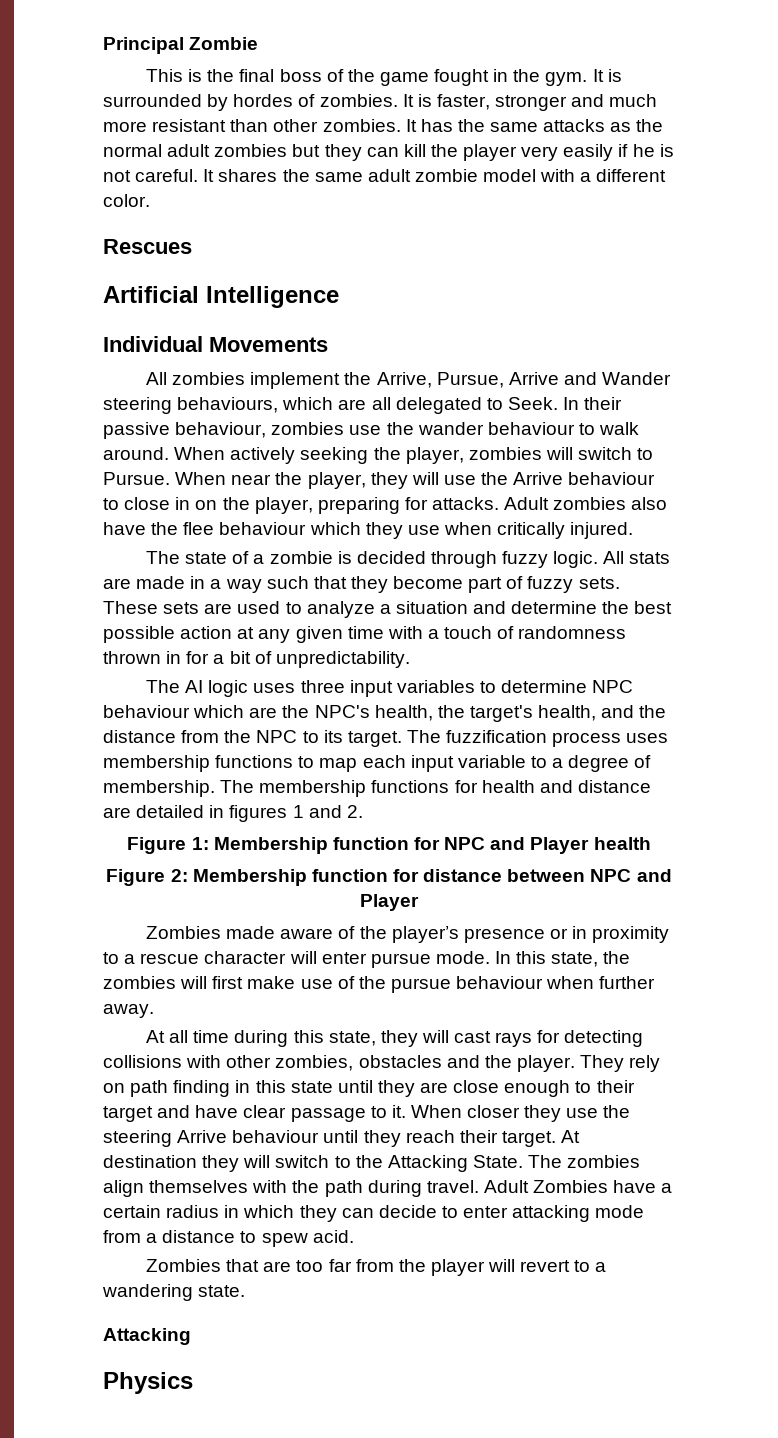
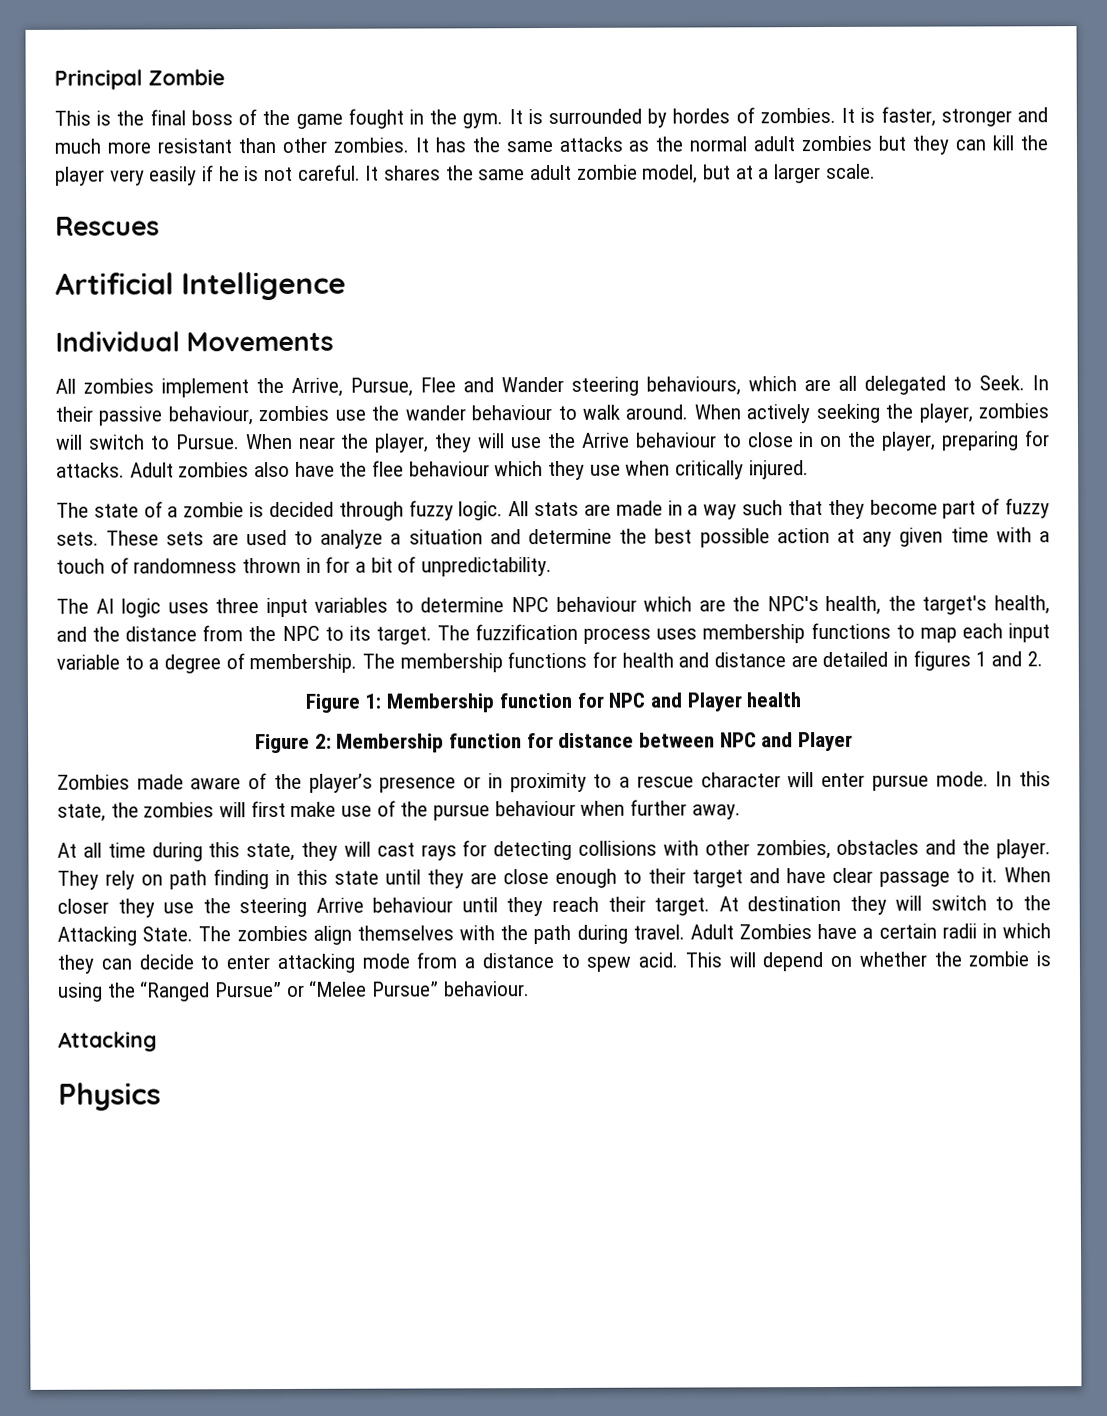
[483,169,667,182] [103,194,150,207] model with a different color. -> [642,163,876,184] model, but at a larger scale.
[508,372,559,385] Arrive -> [420,377,456,393] Flee
[166,1205,220,1218] radius -> [941,923,977,939] radii
[145,1259,607,1276] [102,1284,246,1301] // Zombies that are too far from the player will revert to a wandering state. -> [684,951,1051,972] [58,980,530,1002] This will depend on whether the zombie is using the “Ranged Pursue” or “Melee Pursue” behaviour.

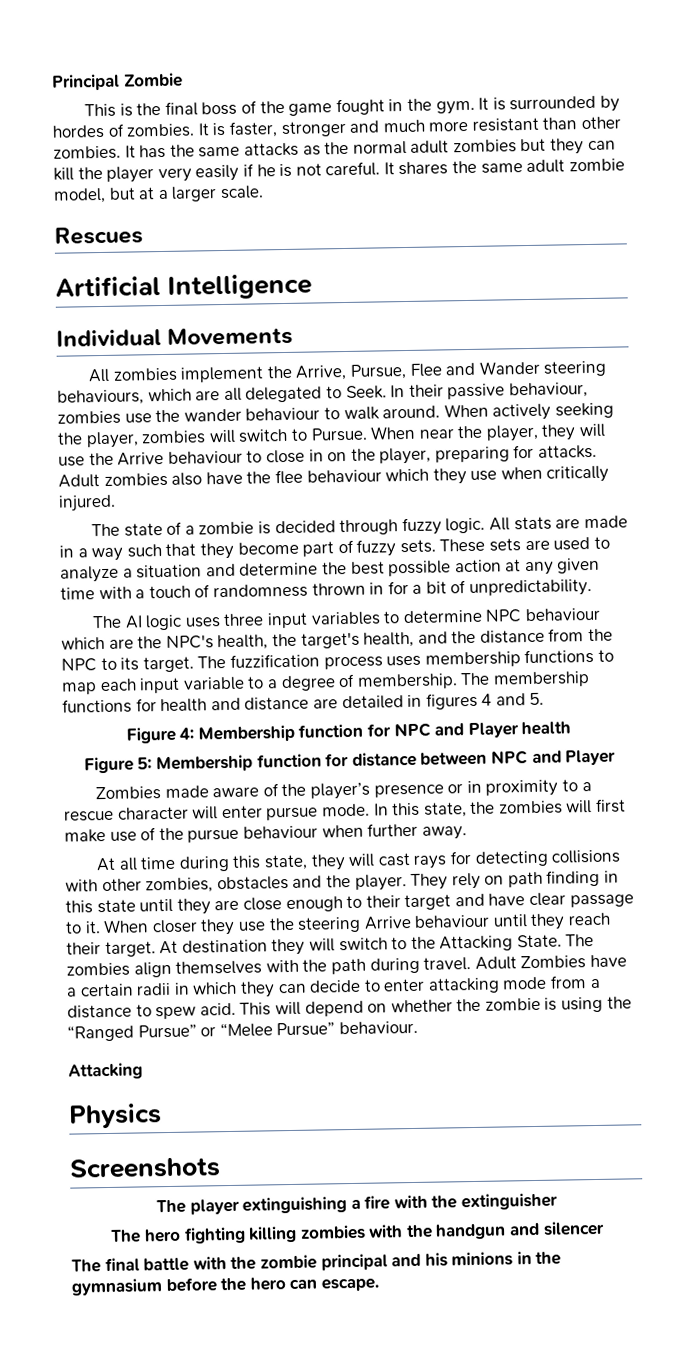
[975,651,1043,667] [304,693,383,713] 1 and 2. // Figure 1: -> [481,692,545,706] [125,726,195,744] 4 and 5. // Figure 4:
[314,733,332,749] 2: -> [137,757,153,770] 5:
(161, 1096) none -> [69,1157,221,1179] [155,1192,559,1215] [110,1220,605,1244] [71,1251,562,1273] [71,1277,379,1296] // Screenshots // The player extinguishing a fire with the extinguisher // The hero fighting killing zombies with the handgun and silencer // The final battle with the zombie principal and his minions in the gymnasium before the hero can escape.

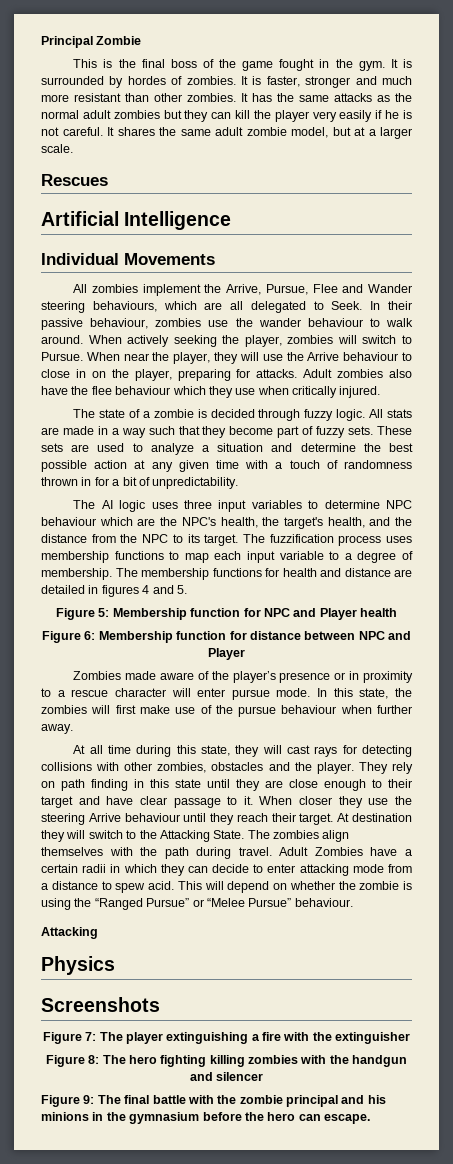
[179,727,195,740] 4: -> [98,608,110,617] 5:
[137,757,153,770] 5: -> [84,631,96,640] 6:
(221, 1168) none -> [42,1032,97,1044] Figure 7:
(559, 1201) none -> [45,1055,100,1067] Figure 8:
(605, 1228) none -> [41,1095,95,1107] Figure 9:

